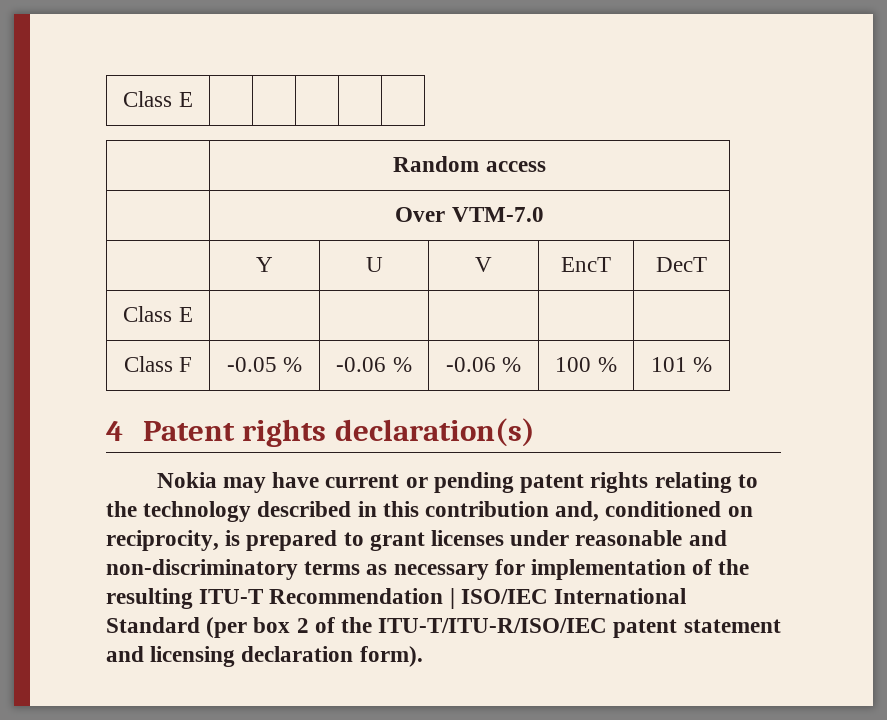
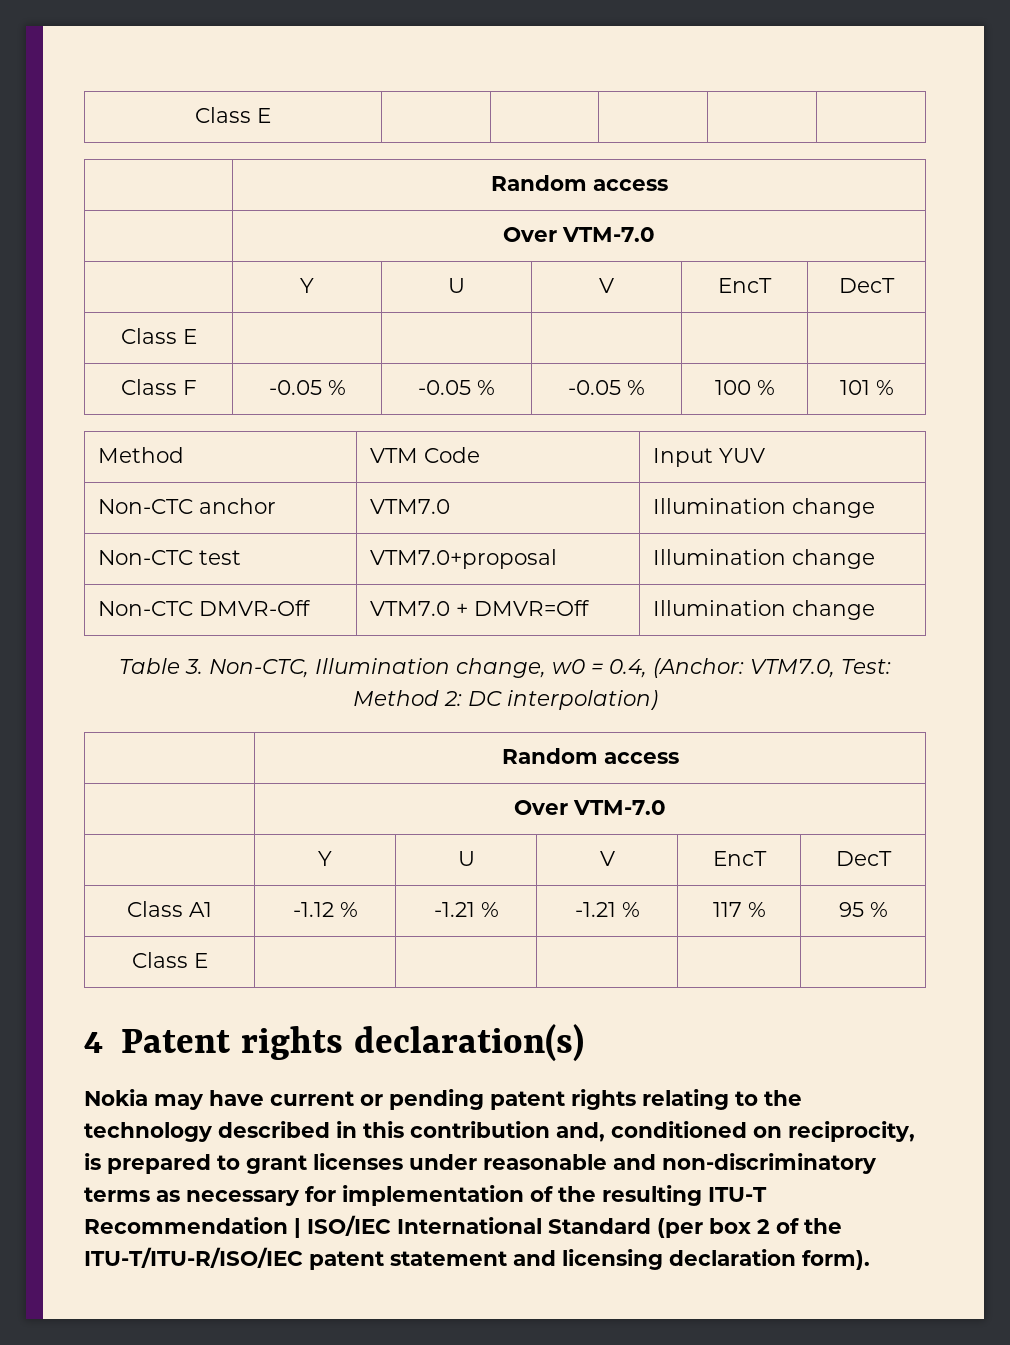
[336,357,412,372] [445,357,496,372] -0.06 % | -0.06 -> [418,380,496,395] [568,380,621,395] -0.05 % | -0.05
(713, 364) none -> [98,447,185,463] [370,447,481,463] [653,448,766,467] [98,498,277,514] [370,499,451,514] [653,498,876,518] [98,550,242,565] [370,549,558,569] [653,549,876,569] [98,600,312,616] [370,600,591,616] [653,600,876,620] [119,658,891,678] [352,690,658,710] [501,748,679,764] [514,800,666,815] [318,851,332,866] [457,851,475,866] [599,851,615,866] [712,851,767,866] [835,851,892,866] [127,901,212,917] [292,902,358,917] [433,902,499,917] [574,902,640,917] [712,902,766,917] [838,902,888,917] [131,952,208,968] // Method | VTM Code | Input YUV // Non-CTC anchor | VTM7.0 | Illumination change // Non-CTC test | VTM7.0+proposal | Illumination change // Non-CTC DMVR-Off | VTM7.0 + DMVR=Off | Illumination change // Table 3. Non-CTC, Illumination change, w0 = 0.4, (Anchor: VTM7.0, Test: Method 2: DC interpolation) // | Random access // | Over VTM-7.0 // | Y | U | V | EncT | DecT // Class A1 | -1.12 % | -1.21 % | -1.21 % | 117 % | 95 % // Class E | | | | |

